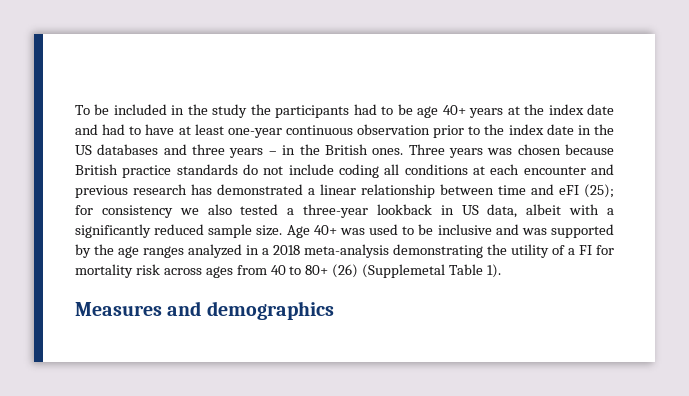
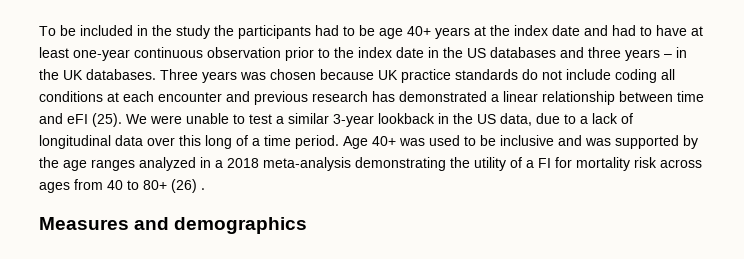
[324,144,404,155] British ones. -> [63,69,156,80] UK databases.
[75,164,118,175] British -> [378,70,398,80] UK
[584,184,614,198] [75,204,369,218] (25); for consistency we also tested a three-year -> [92,113,374,127] (25). We were unable to test a similar 3-year
(454, 210) none -> [453,113,473,124] the
[526,204,614,215] [75,224,283,238] albeit with a significantly reduced sample size. -> [536,113,633,124] [39,135,339,149] due to a lack of longitudinal data over this long of a time period.
[362,264,502,278] (Supplemetal Table 1). -> [201,188,205,190] .

